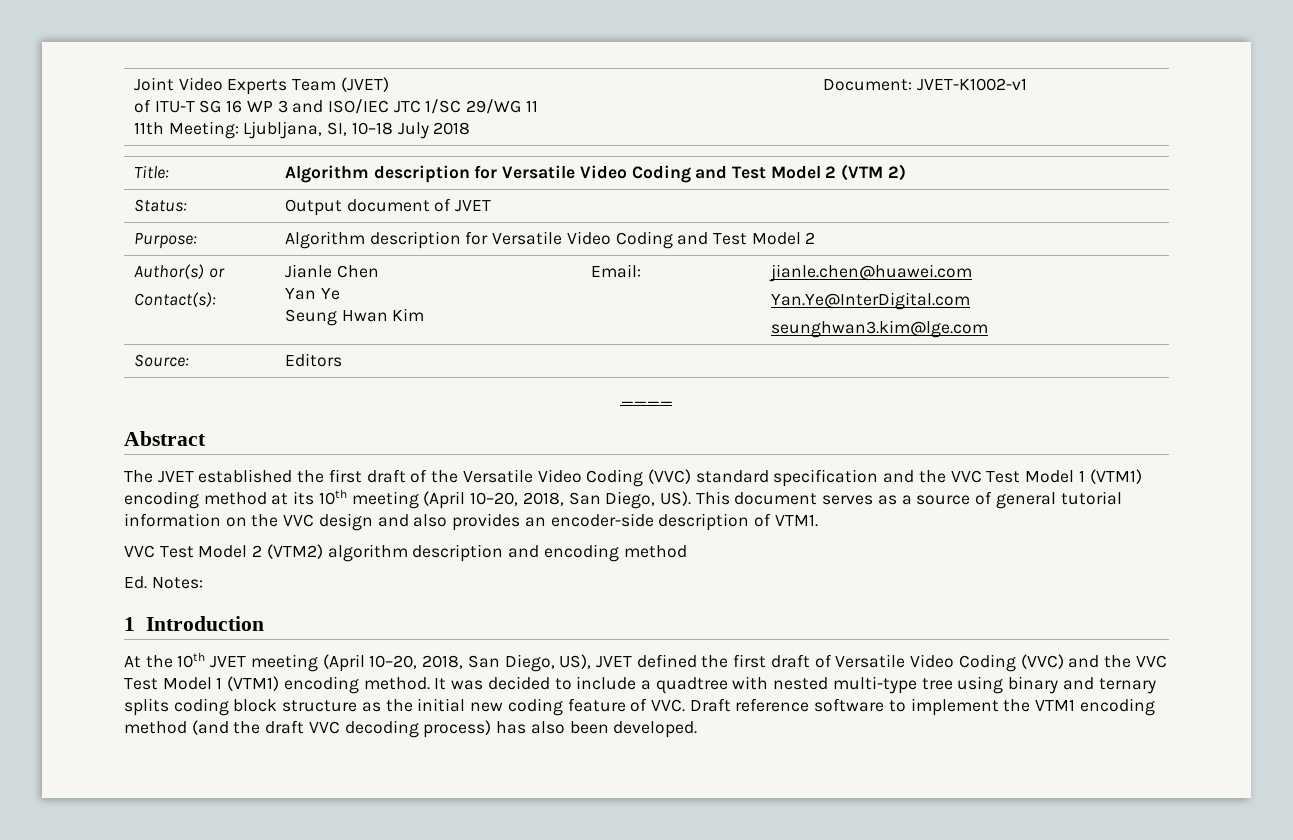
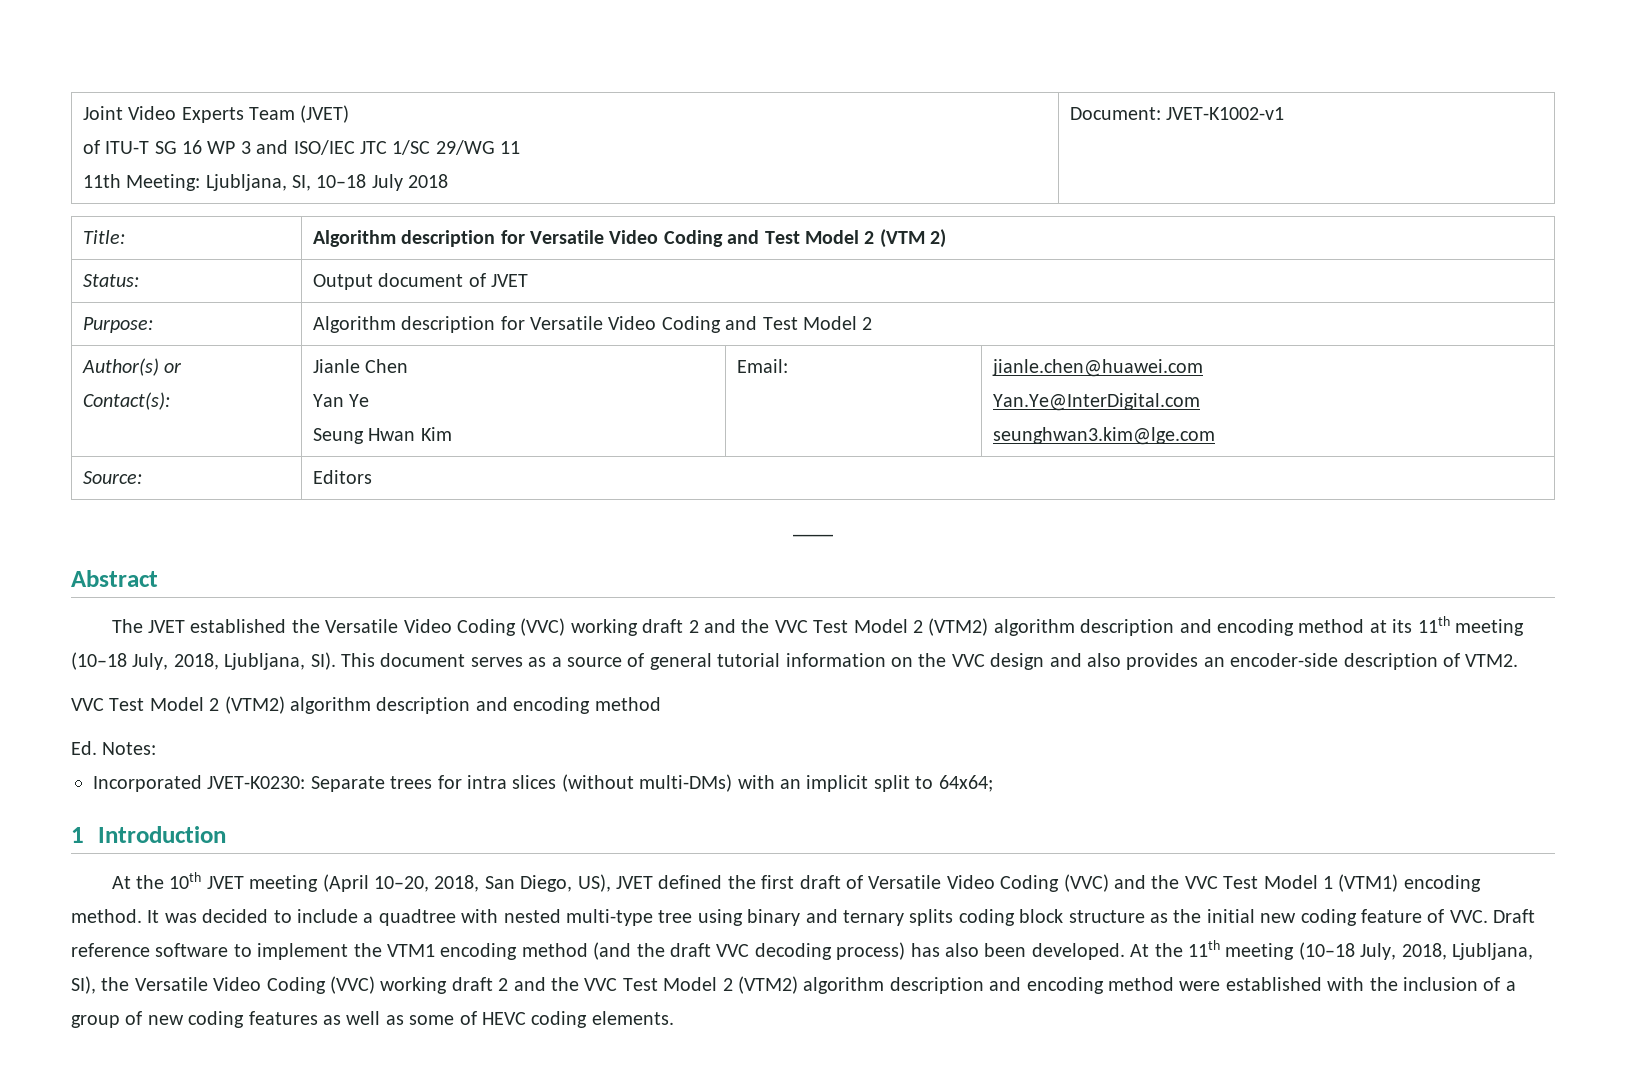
[328,469,1142,487] [124,489,691,509] first draft of the Versatile Video Coding (VVC) standard specification and the VVC Test Model 1 (VTM1) encoding method at its 10th meeting (April 10–20, 2018, San Diego, US). -> [325,616,1525,636] [71,652,336,670] Versatile Video Coding (VVC) working draft 2 and the VVC Test Model 2 (VTM2) algorithm description and encoding method at its 11th meeting (10–18 July, 2018, Ljubljana, SI).
[774,514,818,527] VTM1. -> [1465,654,1519,667] VTM2.
(203, 583) none -> [93,774,993,792] // Incorporated JVET-K0230: Separate trees for intra slices (without multi-DMs) with an implicit split to 64x64;
(698, 729) none -> [1130,940,1534,960] [71,976,1516,994] [71,1011,674,1028] At the 11th meeting (10–18 July, 2018, Ljubljana, SI), the Versatile Video Coding (VVC) working draft 2 and the VVC Test Model 2 (VTM2) algorithm description and encoding method were established with the inclusion of a group of new coding features as well as some of HEVC coding elements.

